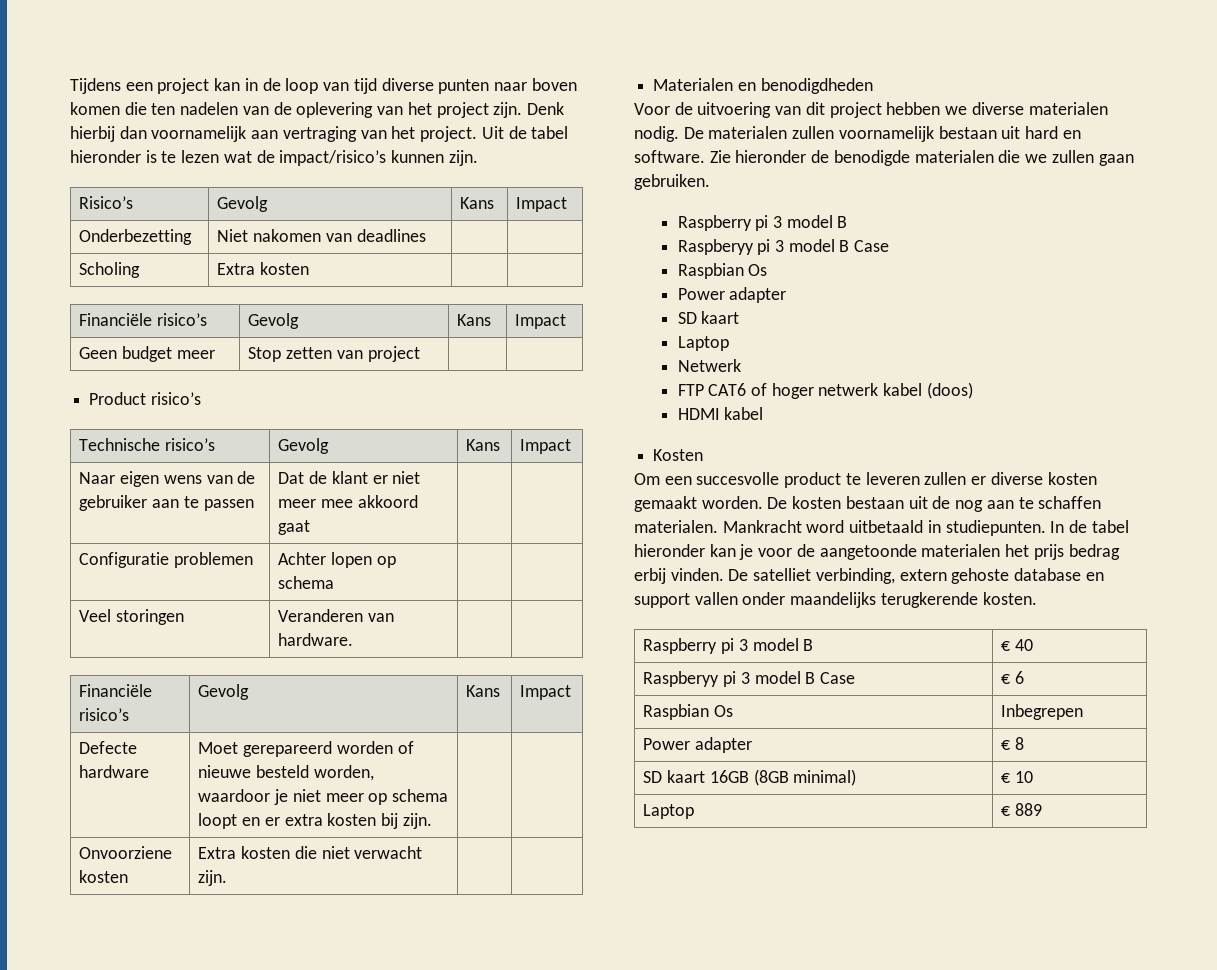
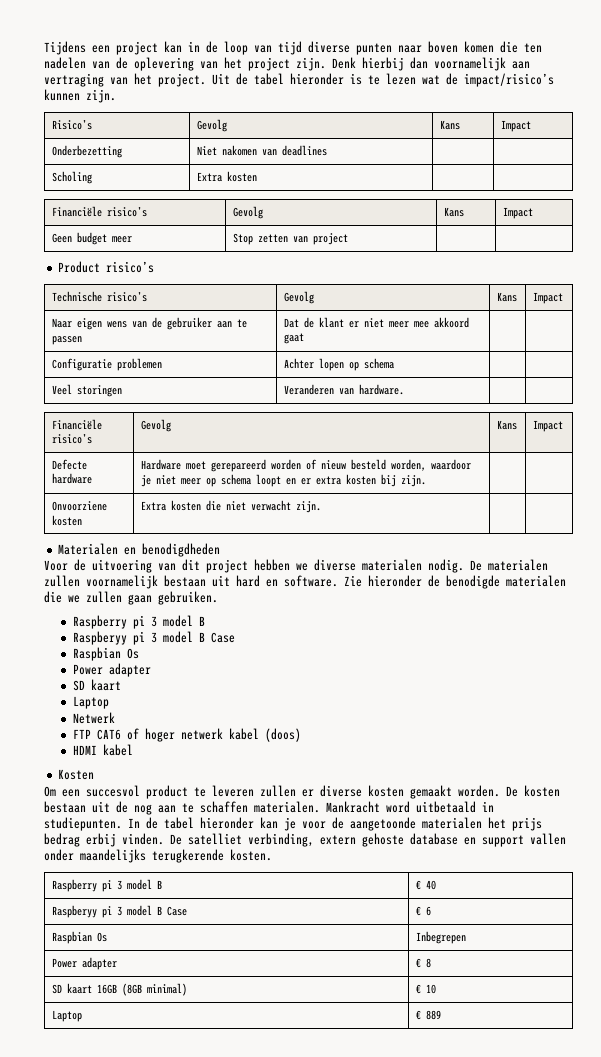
[198,742,239,754] Moet -> [140,459,206,470] Hardware moet
[198,765,252,778] nieuwe -> [320,460,346,470] nieuw
[696,472,780,485] succesvolle -> [86,785,140,797] succesvol

